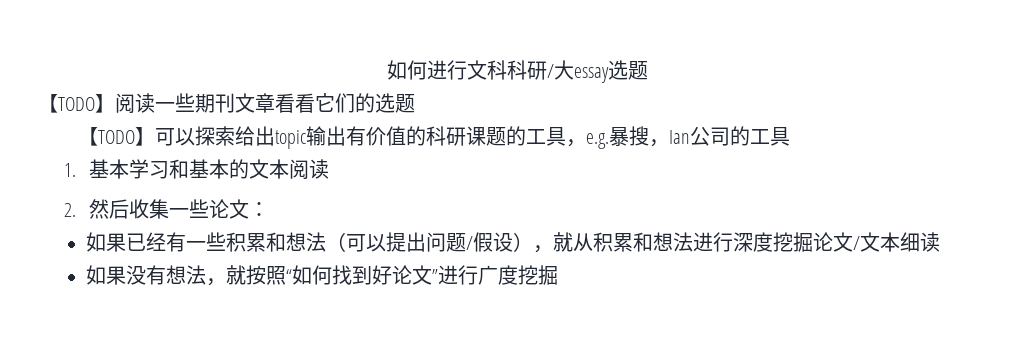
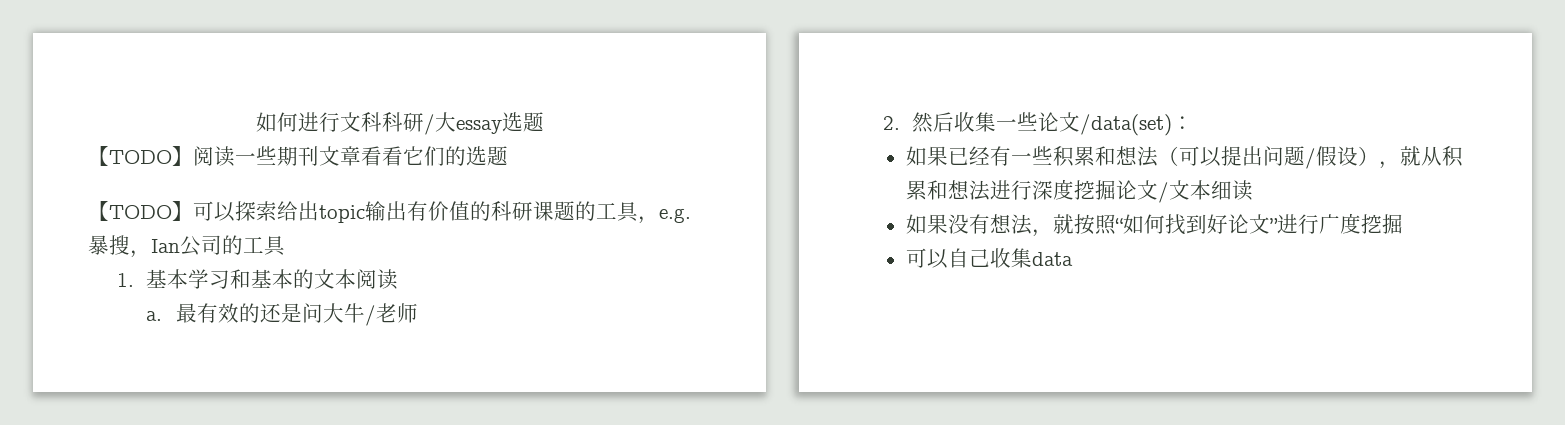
(330, 169) none -> [146,303,418,326] // a.最有效的还是问大牛/老师
(250, 209) none -> [1080,114,1173,136] /data(set)
(558, 275) none -> [905,248,1073,269] // 可以自己收集data

